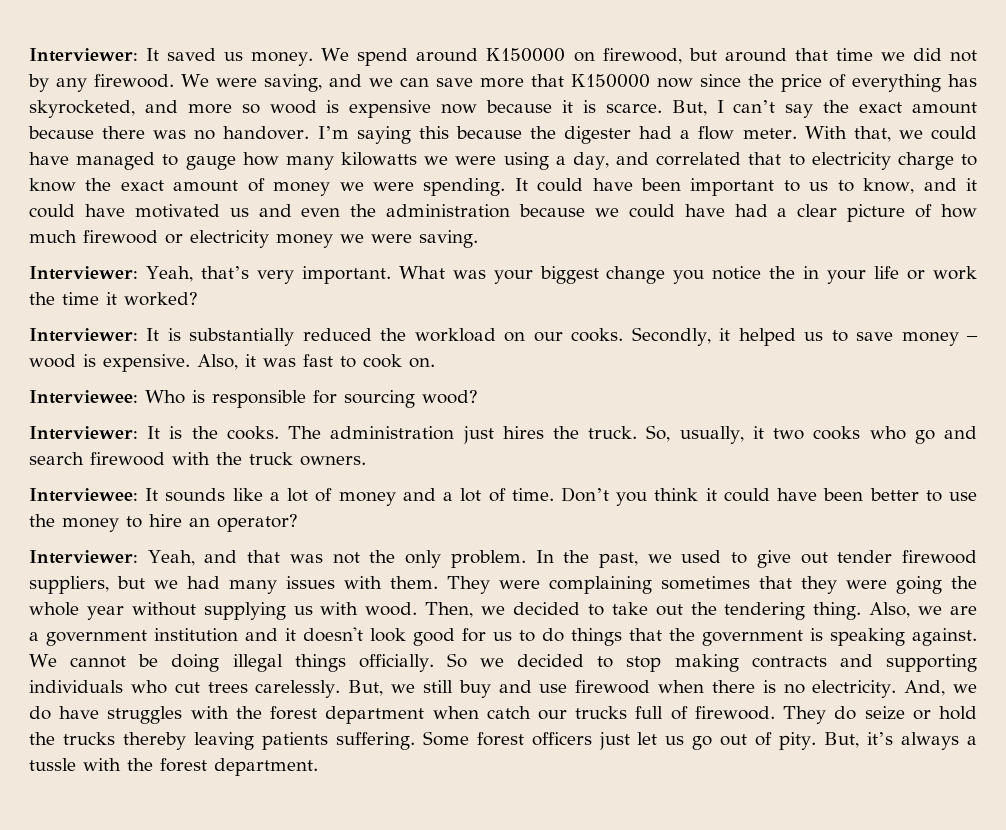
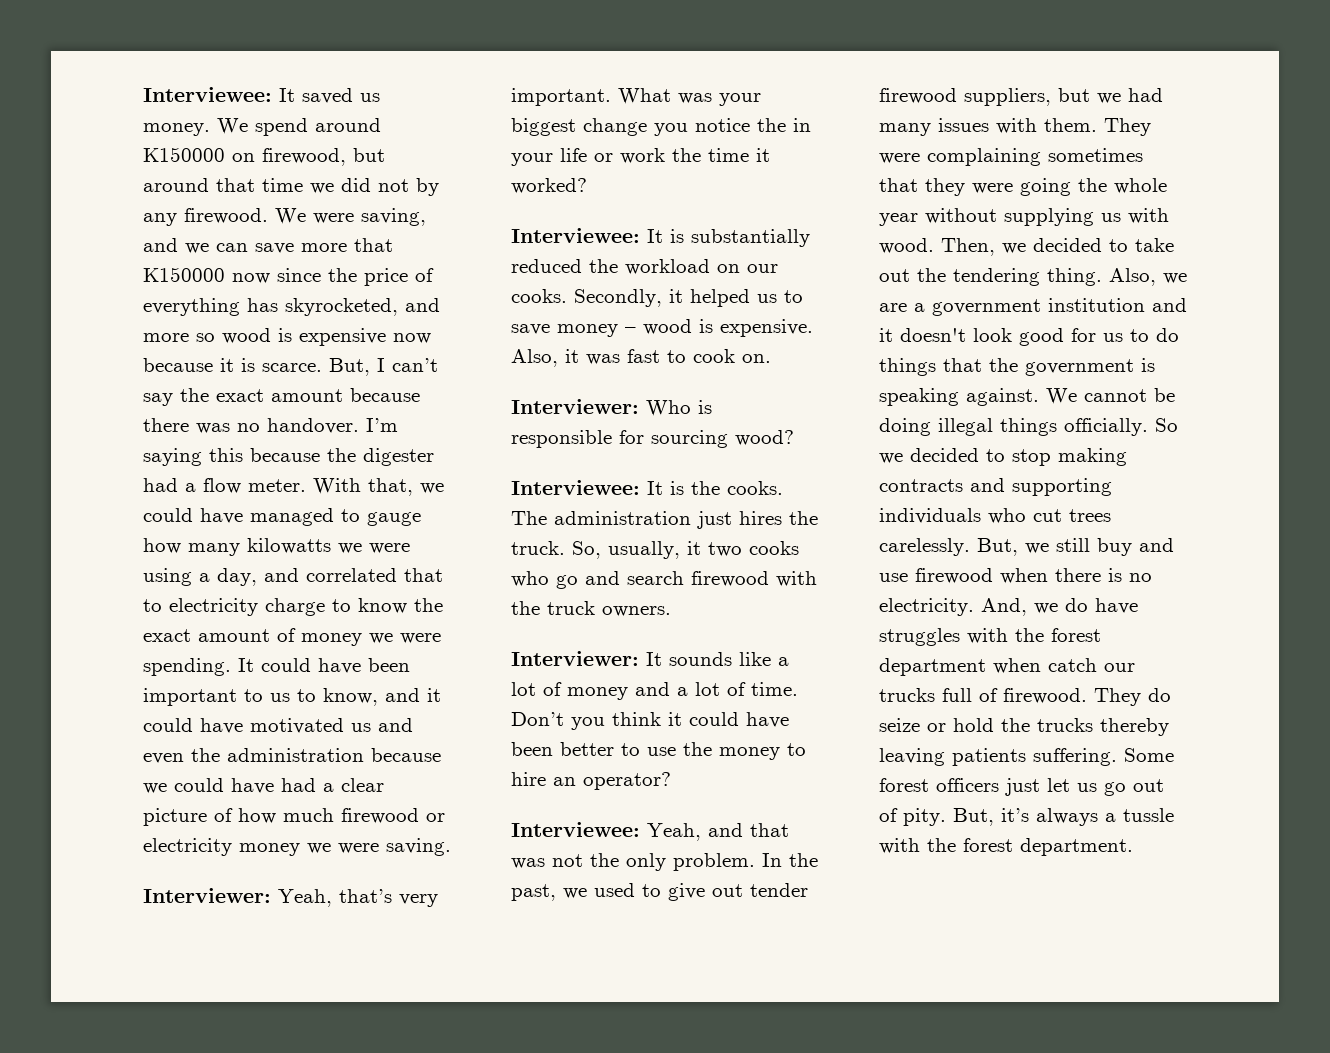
[29,48,138,62] Interviewer: -> [143,87,272,102] Interviewee:
[29,328,138,342] Interviewer: -> [511,228,640,243] Interviewee:
[29,390,138,404] Interviewee: -> [511,399,639,414] Interviewer:
[29,426,138,440] Interviewer: -> [511,480,640,495] Interviewee:
[29,488,138,502] Interviewee: -> [511,651,639,666] Interviewer:
[29,550,138,564] Interviewer: -> [511,822,640,837] Interviewee:

